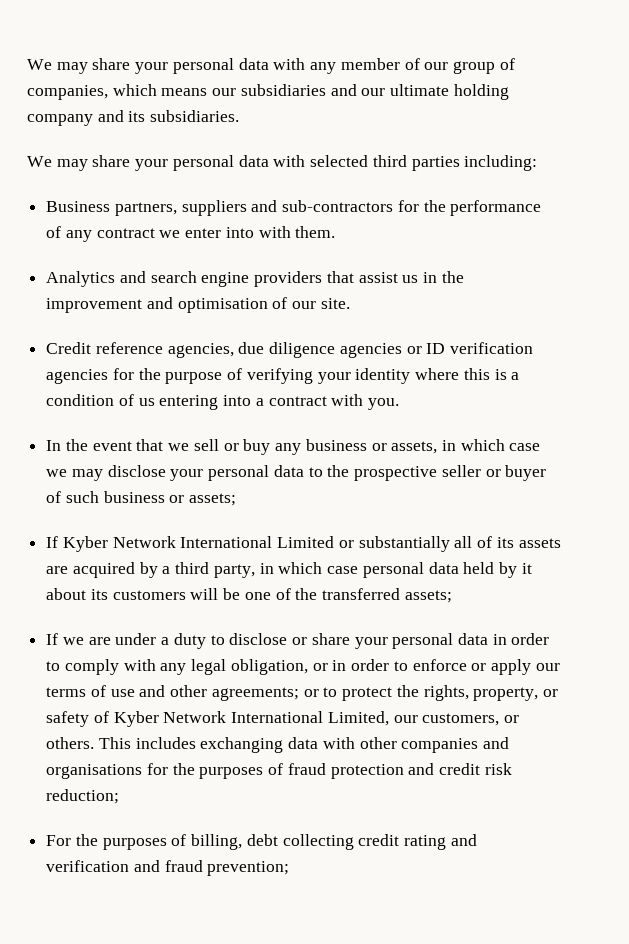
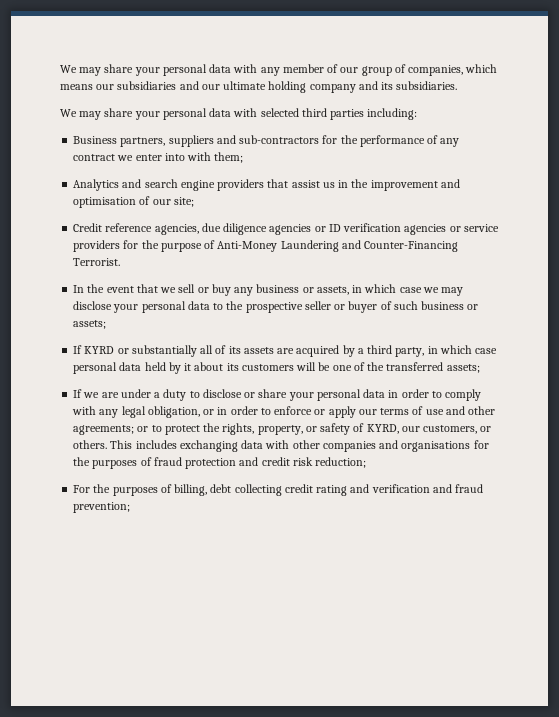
[295,226,336,238] them. -> [214,152,244,163] them;
[320,298,350,309] site. -> [173,197,194,207] site;
(109, 376) none -> [449,224,499,232] [73,240,121,252] or service providers
[246,368,520,384] [46,394,400,410] verifying your identity where this is a condition of us entering into a contract with you. -> [217,240,459,252] [73,258,121,266] Anti-Money Laundering and Counter-Financing Terrorist.
[62,536,335,552] Kyber Network International Limited -> [84,346,115,354] KYRD
[113,711,389,727] Kyber Network International Limited, -> [366,424,399,434] KYRD,

